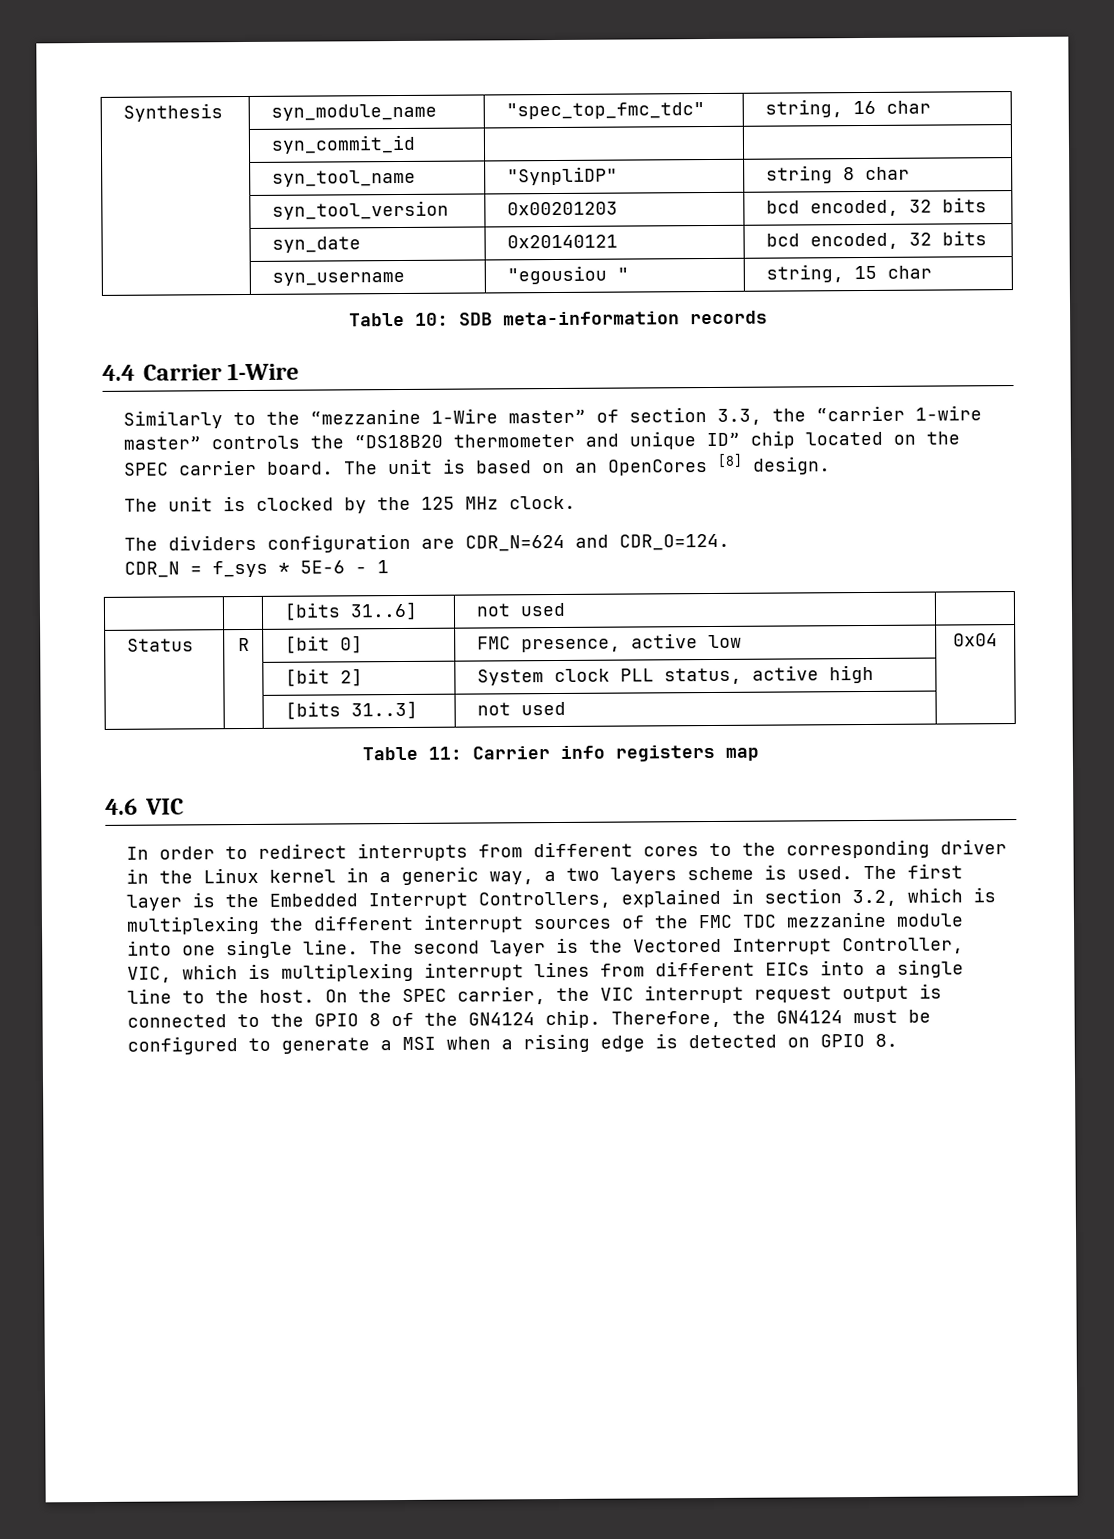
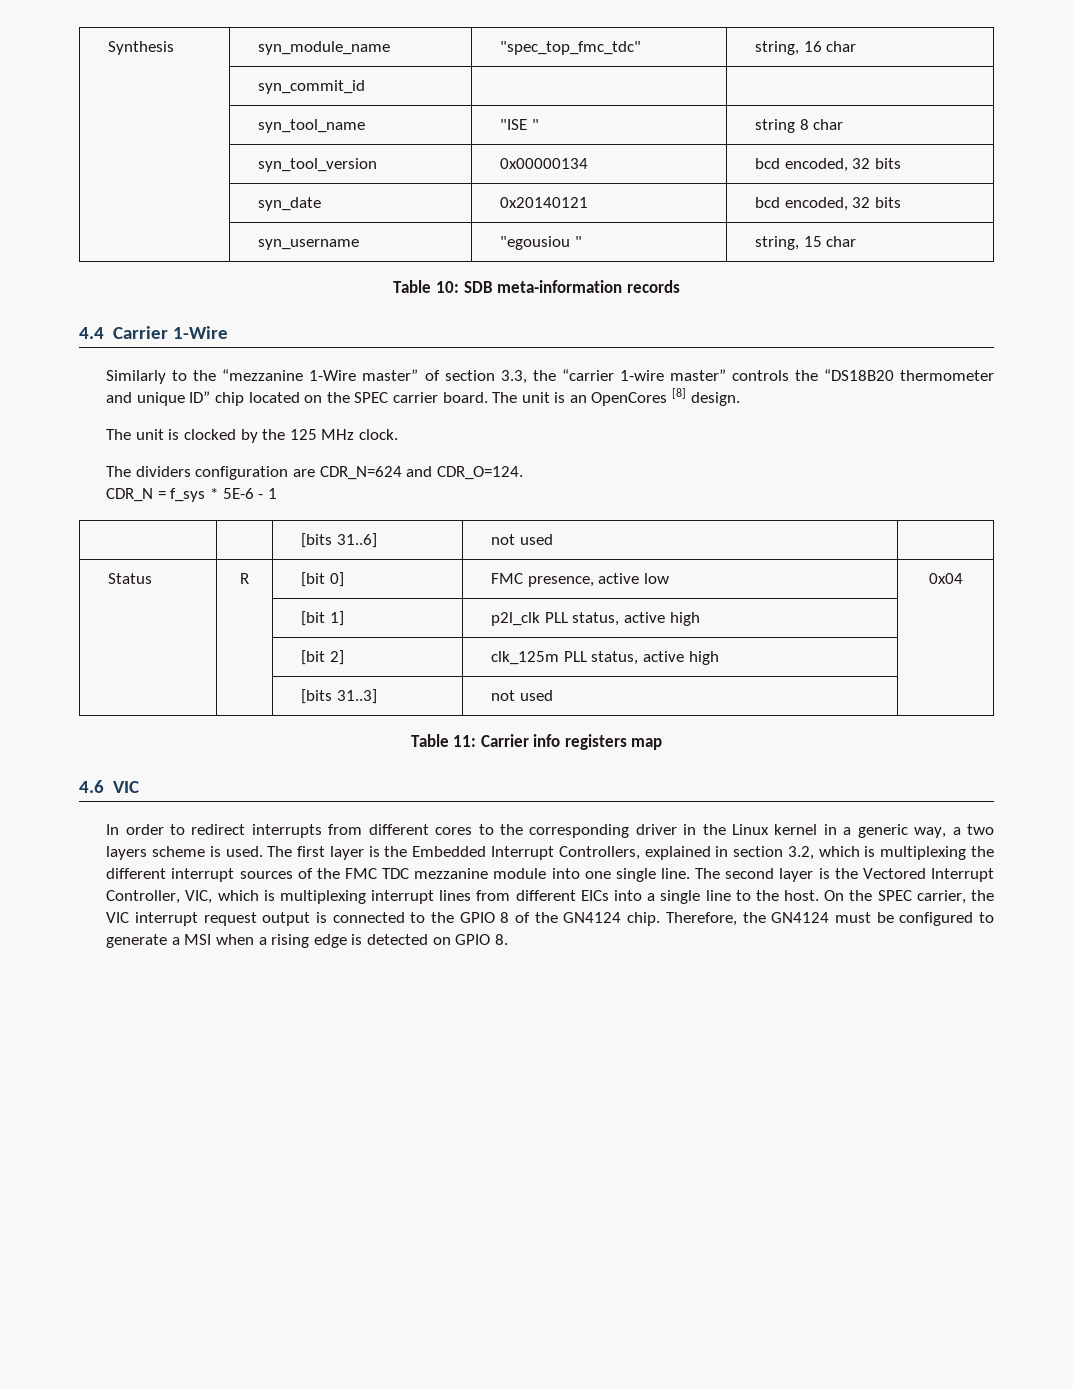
[507,166,619,186] "SynpliDP" -> [500,119,539,130] "ISE "
[507,201,619,216] 0x00201203 -> [500,158,589,169] 0x00000134
[475,460,565,474] based on -> (566, 397) none
(998, 640) none -> [301,611,344,626] [491,612,700,626] // | | [bit 1] | p2l_clk PLL status, active high |
[477,668,611,686] System clock -> [491,651,560,665] clk_125m

